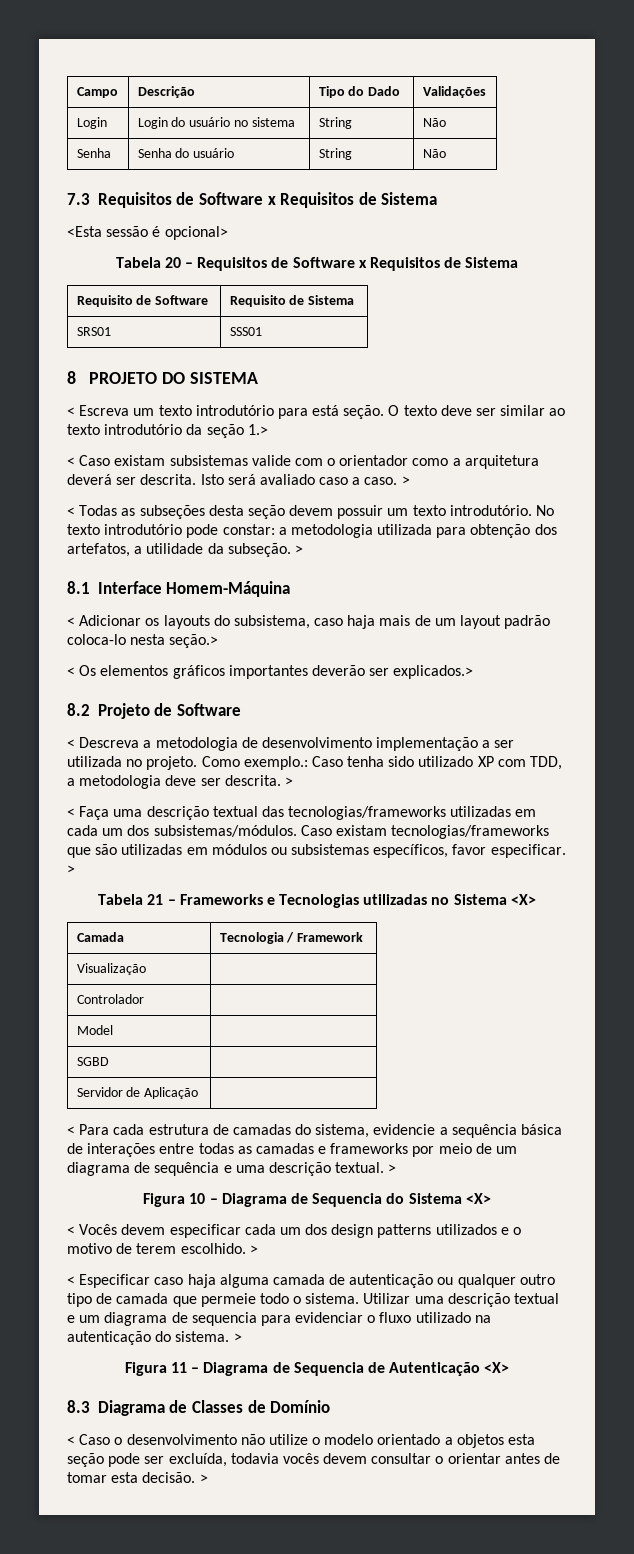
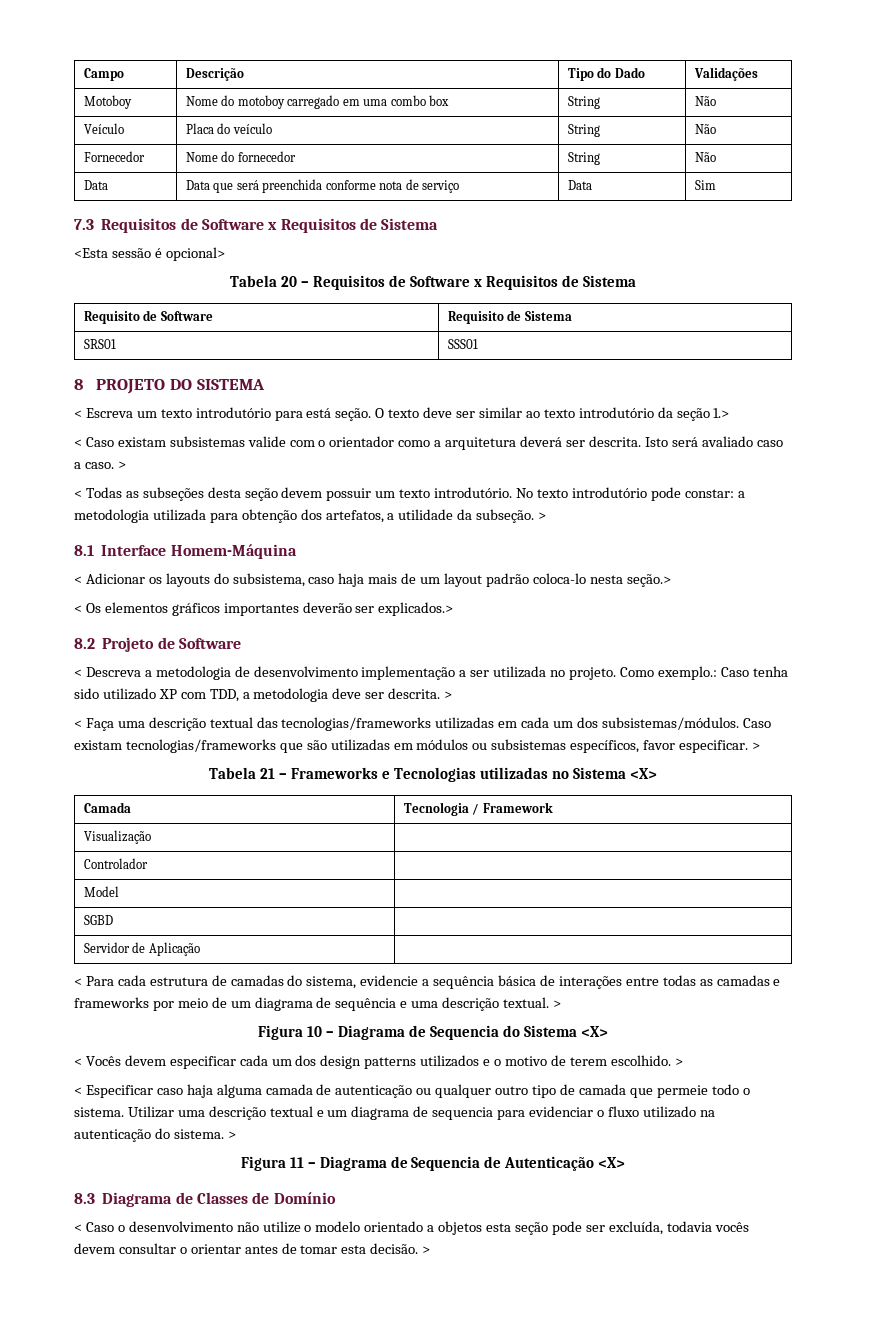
[76,117,107,129] [137,117,295,129] [318,117,352,129] [422,118,446,127] [76,148,111,158] [137,148,235,158] [318,148,352,160] [422,149,446,158] Login | Login do usuário no sistema | String | Não // Senha | Senha do usuário | String | Não -> [83,95,132,109] [185,95,450,109] [567,96,600,109] [694,96,716,106] [83,123,124,134] [185,123,272,134] [567,124,600,137] [694,124,716,134] [83,151,145,162] [185,151,296,162] [567,152,600,165] [694,152,716,162] [83,180,108,190] [185,179,460,193] [567,180,592,190] [694,180,716,190] Motoboy | Nome do motoboy carregado em uma combo box | String | Não // Veículo | Placa do veículo | String | Não // Fornecedor | Nome do fornecedor | String | Não // Data | Data que será preenchida conforme nota de serviço | Data | Sim

